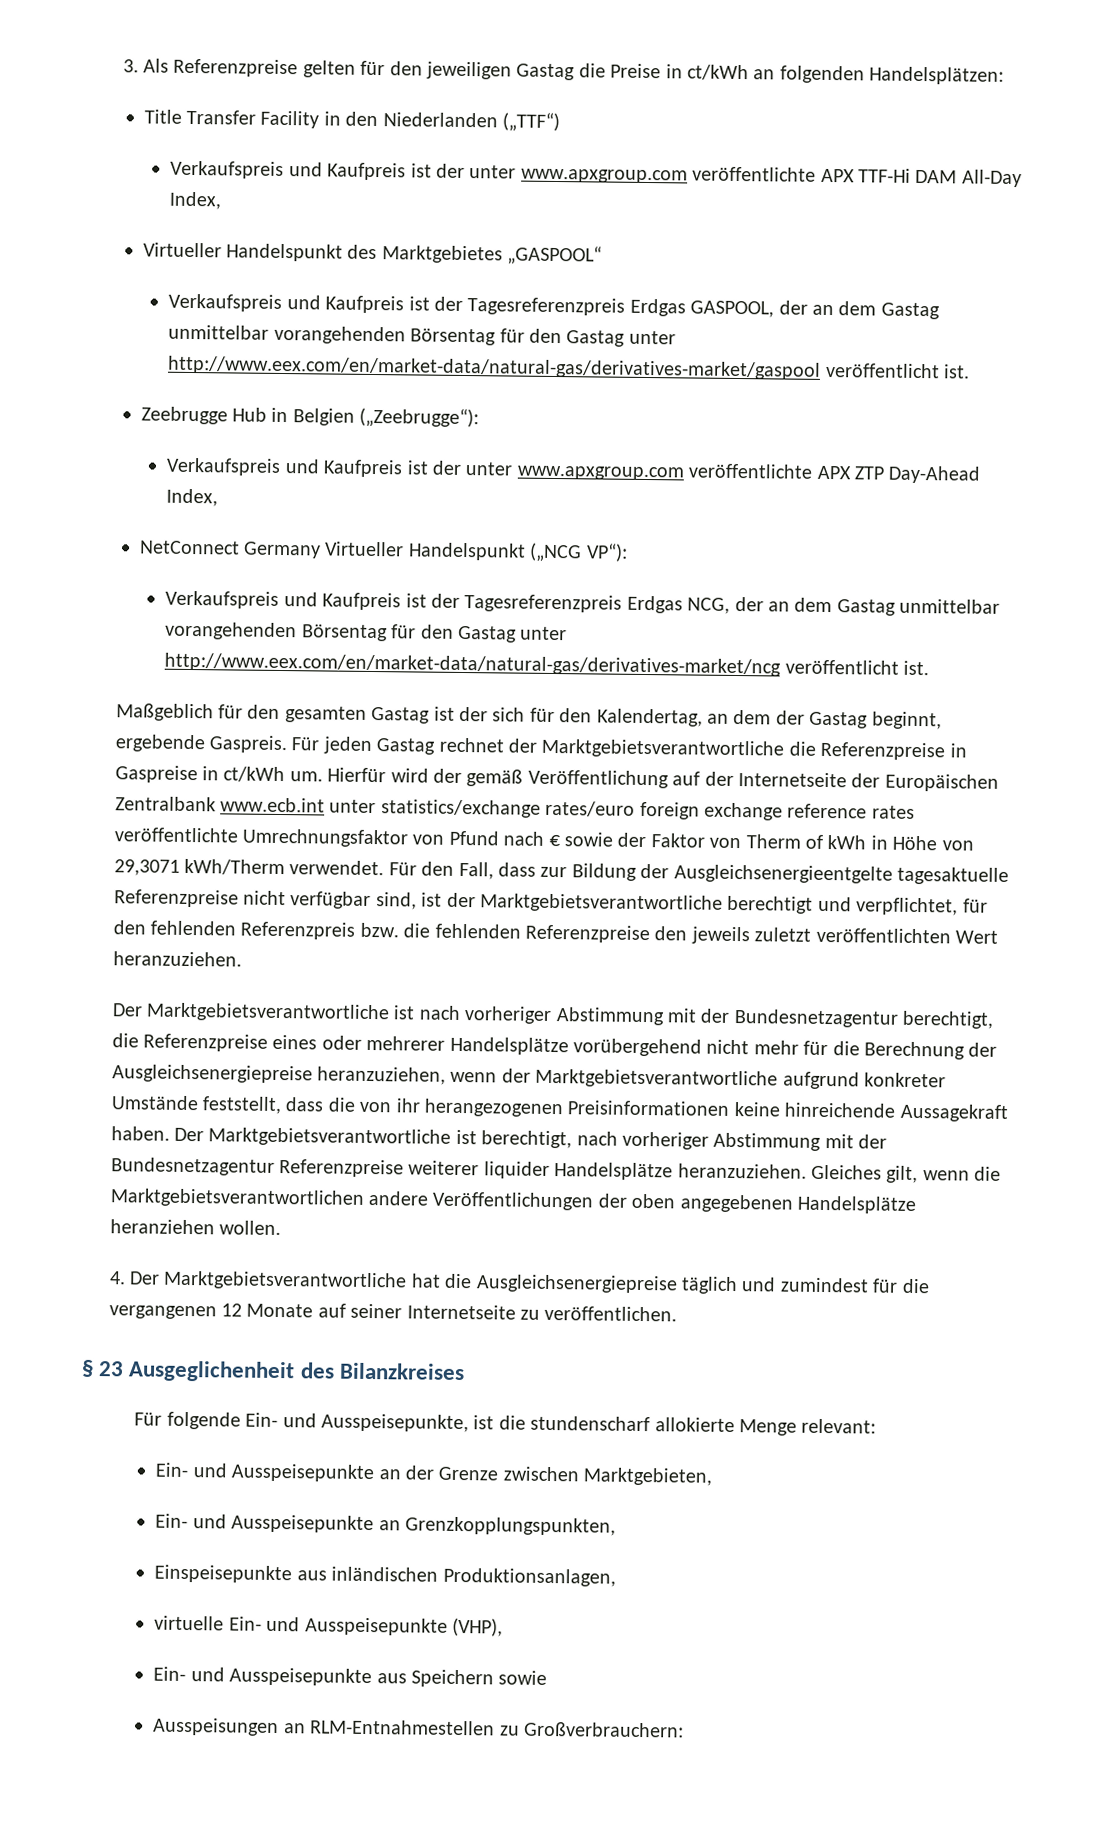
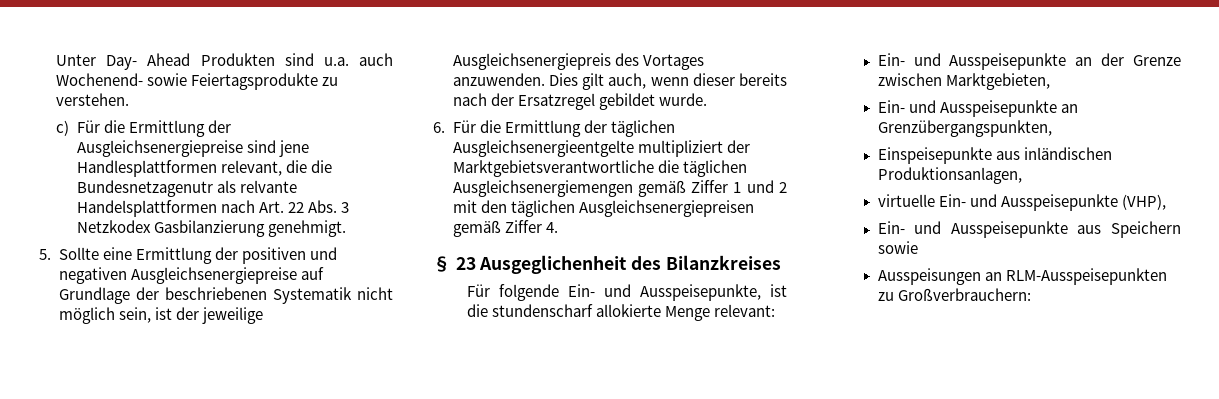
[122,58,1005,85] [143,109,561,133] [170,160,1022,188] [169,191,222,210] [142,242,603,266] [168,293,940,320] [168,324,676,347] [167,355,971,380] [140,406,480,429] [166,457,981,484] [166,488,219,507] [138,540,628,563] [165,590,1001,616] [165,621,568,643] [164,652,930,677] [115,703,942,730] [114,734,967,761] [114,765,999,792] [114,796,915,821] [113,827,974,851] [113,858,1010,886] [113,889,988,916] [112,920,999,945] [112,951,242,967] [111,1002,995,1029] [111,1033,998,1060] [111,1064,947,1090] [110,1095,1008,1123] [110,1126,888,1151] [110,1157,1002,1184] [109,1188,917,1215] [109,1219,282,1236] [108,1270,930,1295] [108,1303,678,1322] 3. Als Referenzpreise gelten für den jeweiligen Gastag die Preise in ct/kWh an folgenden Handelsplätzen: // Title Transfer Facility in den Niederlanden („TTF“) // Verkaufspreis und Kaufpreis ist der unter www.apxgroup.com veröffentlichte APX TTF-Hi DAM All-Day Index, // Virtueller Handelspunkt des Marktgebietes „GASPOOL“ // Verkaufspreis und Kaufpreis ist der Tagesreferenzpreis Erdgas GASPOOL, der an dem Gastag unmittelbar vorangehenden Börsentag für den Gastag unter http://www.eex.com/en/market-data/natural-gas/derivatives-market/gaspool veröffentlicht ist. // Zeebrugge Hub in Belgien („Zeebrugge“): // Verkaufspreis und Kaufpreis ist der unter www.apxgroup.com veröffentlichte APX ZTP Day-Ahead Index, // NetConnect Germany Virtueller Handelspunkt („NCG VP“): // Verkaufspreis und Kaufpreis ist der Tagesreferenzpreis Erdgas NCG, der an dem Gastag unmittelbar vorangehenden Börsentag für den Gastag unter http://www.eex.com/en/market-data/natural-gas/derivatives-market/ncg veröffentlicht ist. // Maßgeblich für den gesamten Gastag ist der sich für den Kalendertag, an dem der Gastag beginnt, ergebende Gaspreis. Für jeden Gastag rechnet der Marktgebietsverantwortliche die Referenzpreise in Gaspreise in ct/kWh um. Hierfür wird der gemäß Veröffentlichung auf der Internetseite der Europäischen Zentralbank www.ecb.int unter statistics/exchange rates/euro foreign exchange reference rates veröffentlichte Umrechnungsfaktor von Pfund nach € sowie der Faktor von Therm of kWh in Höhe von 29,3071 kWh/Therm verwendet. Für den Fall, dass zur Bildung der Ausgleichsenergieentgelte tagesaktuelle Referenzpreise nicht verfügbar sind, ist der Marktgebietsverantwortliche berechtigt und verpflichtet, für den fehlenden Referenzpreis bzw. die fehlenden Referenzpreise den jeweils zuletzt veröffentlichten Wert heranzuziehen. // Der Marktgebietsverantwortliche ist nach vorheriger Abstimmung mit der Bundesnetzagentur berechtigt, die Referenzpreise eines oder mehrerer Handelsplätze vorübergehend nicht mehr für die Berechnung der Ausgleichsenergiepreise heranzuziehen, wenn der Marktgebietsverantwortliche aufgrund konkreter Umstände feststellt, dass die von ihr herangezogenen Preisinformationen keine hinreichende Aussagekraft haben. Der Marktgebietsverantwortliche ist berechtigt, nach vorheriger Abstimmung mit der Bundesnetzagentur Referenzpreise weiterer liquider Handelsplätze heranzuziehen. Gleiches gilt, wenn die Marktgebietsverantwortlichen andere Veröffentlichungen der oben angegebenen Handelsplätze heranziehen wollen. // 4. Der Marktgebietsverantwortliche hat die Ausgleichsenergiepreise täglich und zumindest für die vergangenen 12 Monate auf seiner Internetseite zu veröffentlichen. -> [56,53,393,70] [56,73,339,90] [56,93,130,106] [56,120,231,137] [76,140,309,157] [76,160,332,177] [76,180,297,197] [76,200,349,217] [76,220,346,237] [39,247,337,264] [58,267,324,284] [58,287,393,304] [58,307,263,324] [452,53,704,70] [452,73,787,90] [452,93,707,110] [433,120,675,137] [452,140,750,157] [452,160,747,177] [452,180,787,197] [452,200,754,217] [452,220,558,237] Unter Day- Ahead Produkten sind u.a. auch Wochenend- sowie Feiertagsprodukte zu verstehen. // c) Für die Ermittlung der Ausgleichsenergiepreise sind jene Handlesplattformen relevant, die die Bundesnetzagenutr als relvante Handelsplattformen nach Art. 22 Abs. 3 Netzkodex Gasbilanzierung genehmigt. // 5. Sollte eine Ermittlung der positiven und negativen Ausgleichsenergiepreise auf Grundlage der beschriebenen Systematik nicht möglich sein, ist der jeweilige Ausgleichsenergiepreis des Vortages anzuwenden. Dies gilt auch, wenn dieser bereits nach der Ersatzregel gebildet wurde. // 6. Für die Ermittlung der täglichen Ausgleichsenergieentgelte multipliziert der Marktgebietsverantwortliche die täglichen Ausgleichsenergiemengen gemäß Ziffer 1 und 2 mit den täglichen Ausgleichsenergiepreisen gemäß Ziffer 4.
[404,1516,616,1536] Grenzkopplungspunkten, -> [877,120,1052,137] Grenzübergangspunkten,
[310,1719,496,1736] RLM-Entnahmestellen -> [1005,268,1167,285] RLM-Ausspeisepunkten

